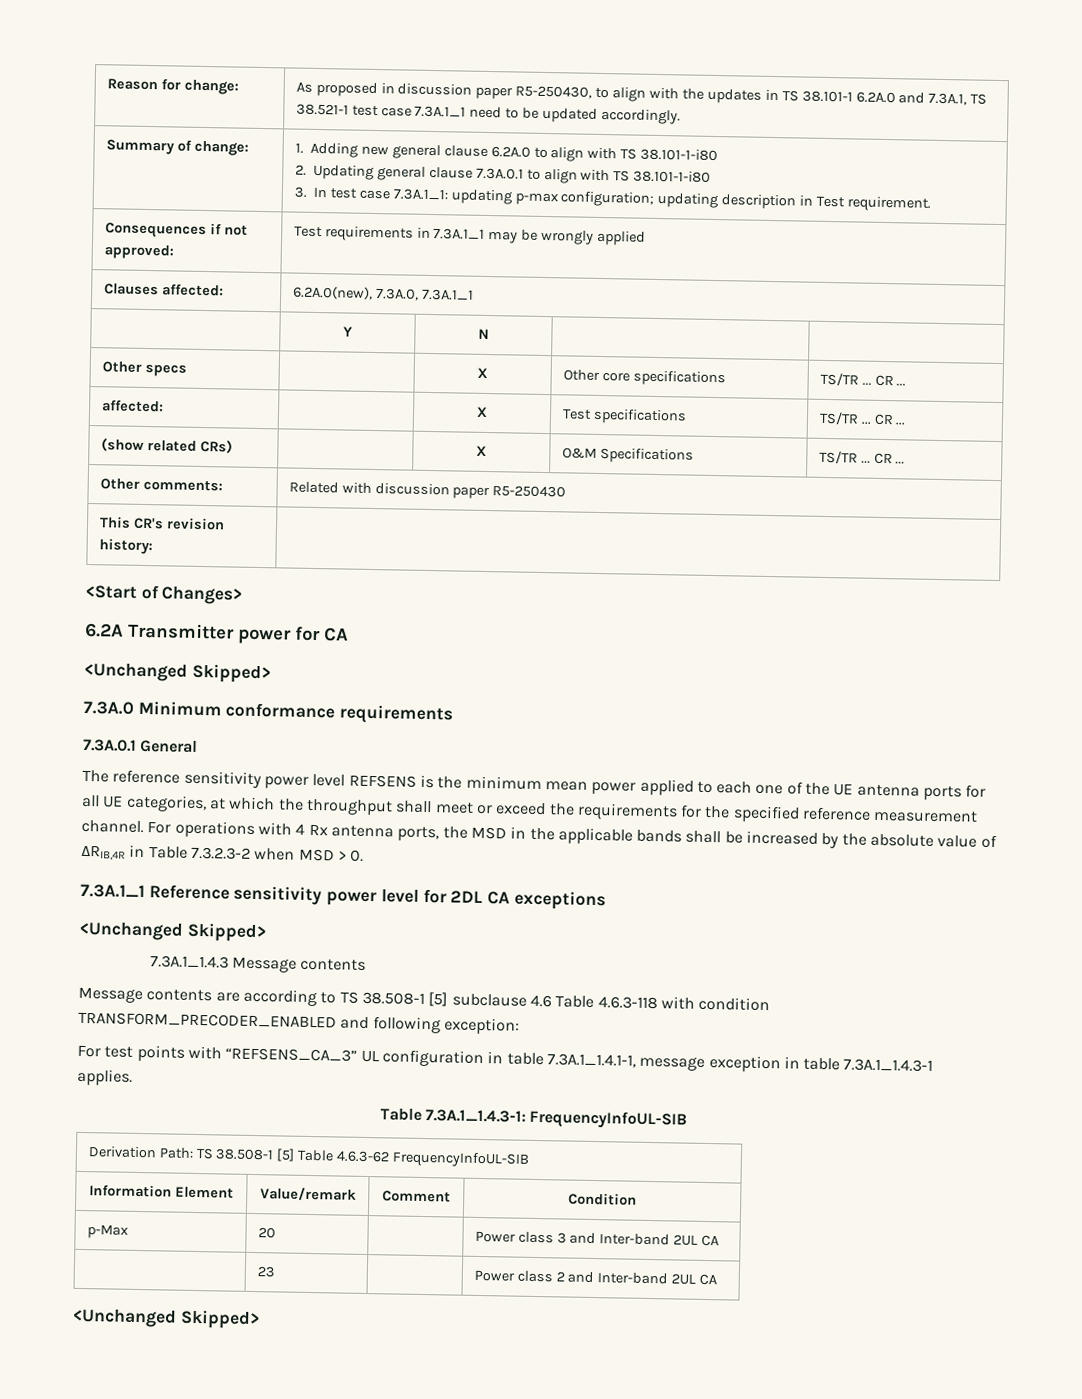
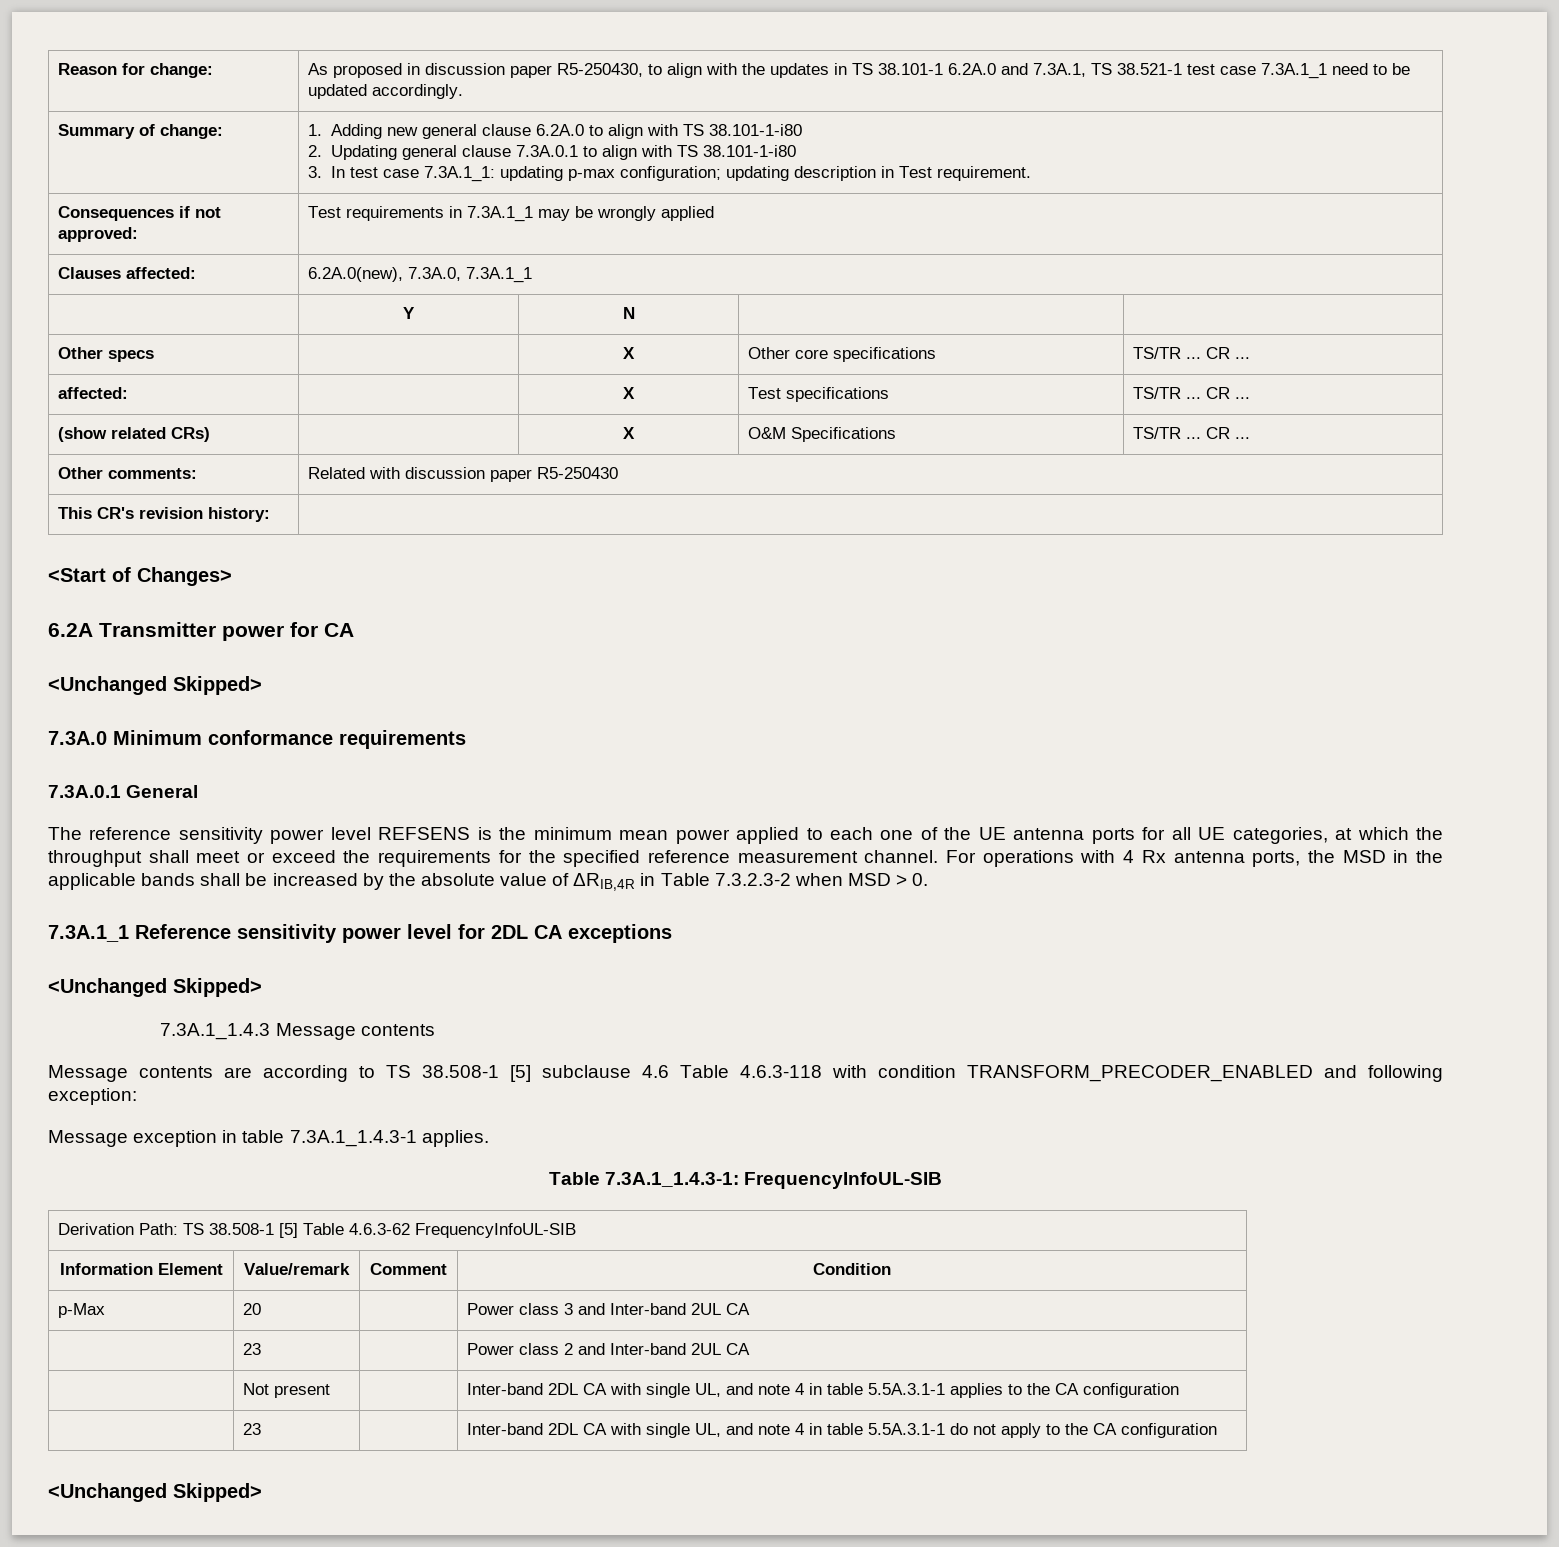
[77,1044,706,1071] For test points with “REFSENS_CA_3” UL configuration in table 7.3A.1_1.4.1-1, message -> [48,1130,128,1147] Message
(718, 1279) none -> [243,1383,331,1398] [467,1383,1180,1398] [243,1423,262,1435] [467,1423,1218,1438] // | Not present | | Inter-band 2DL CA with single UL, and note 4 in table 5.5A.3.1-1 applies to the CA configuration // | 23 | | Inter-band 2DL CA with single UL, and note 4 in table 5.5A.3.1-1 do not apply to the CA configuration

